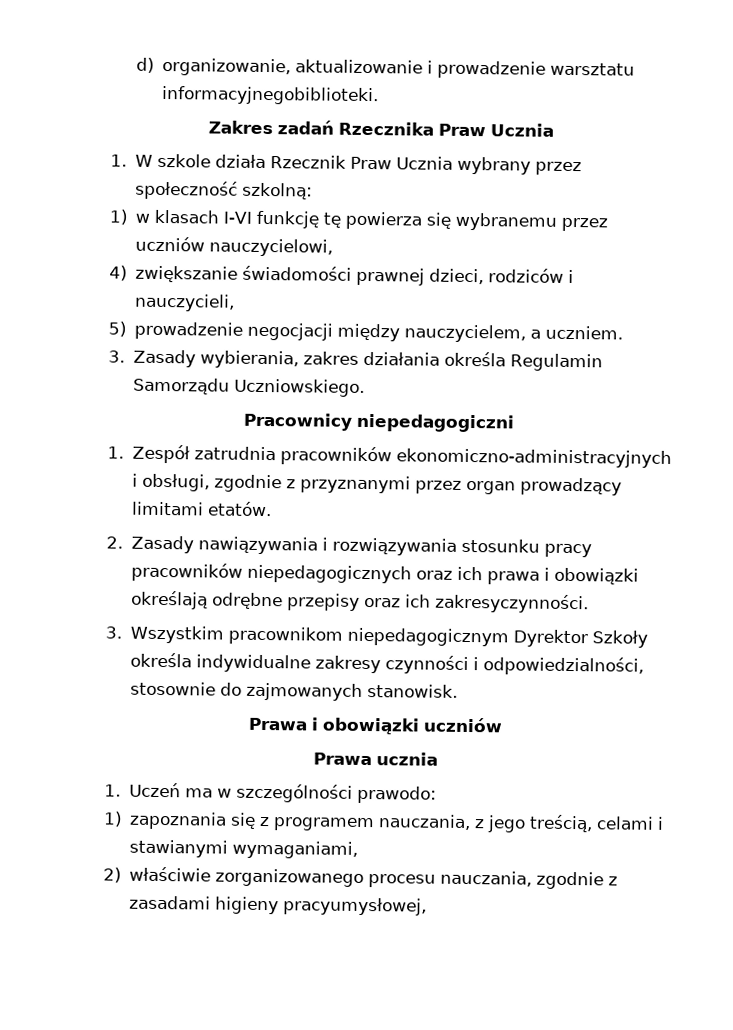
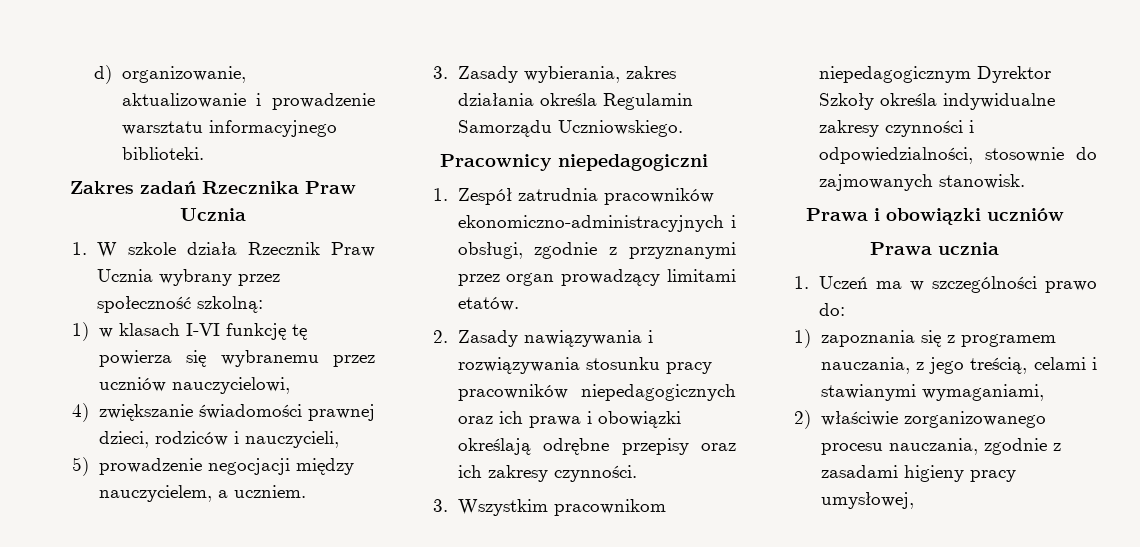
[161,85,379,106] informacyjnegobiblioteki. -> [208,120,337,137] [121,147,204,160] informacyjnego biblioteki.
[434,593,589,614] zakresyczynności. -> [487,465,637,482] zakresy czynności.
[356,785,437,804] prawodo: -> [1045,281,1097,293] [818,303,845,316] prawo do:
[283,897,428,916] pracyumysłowej, -> [969,470,1016,482] [820,492,914,509] pracy umysłowej,

